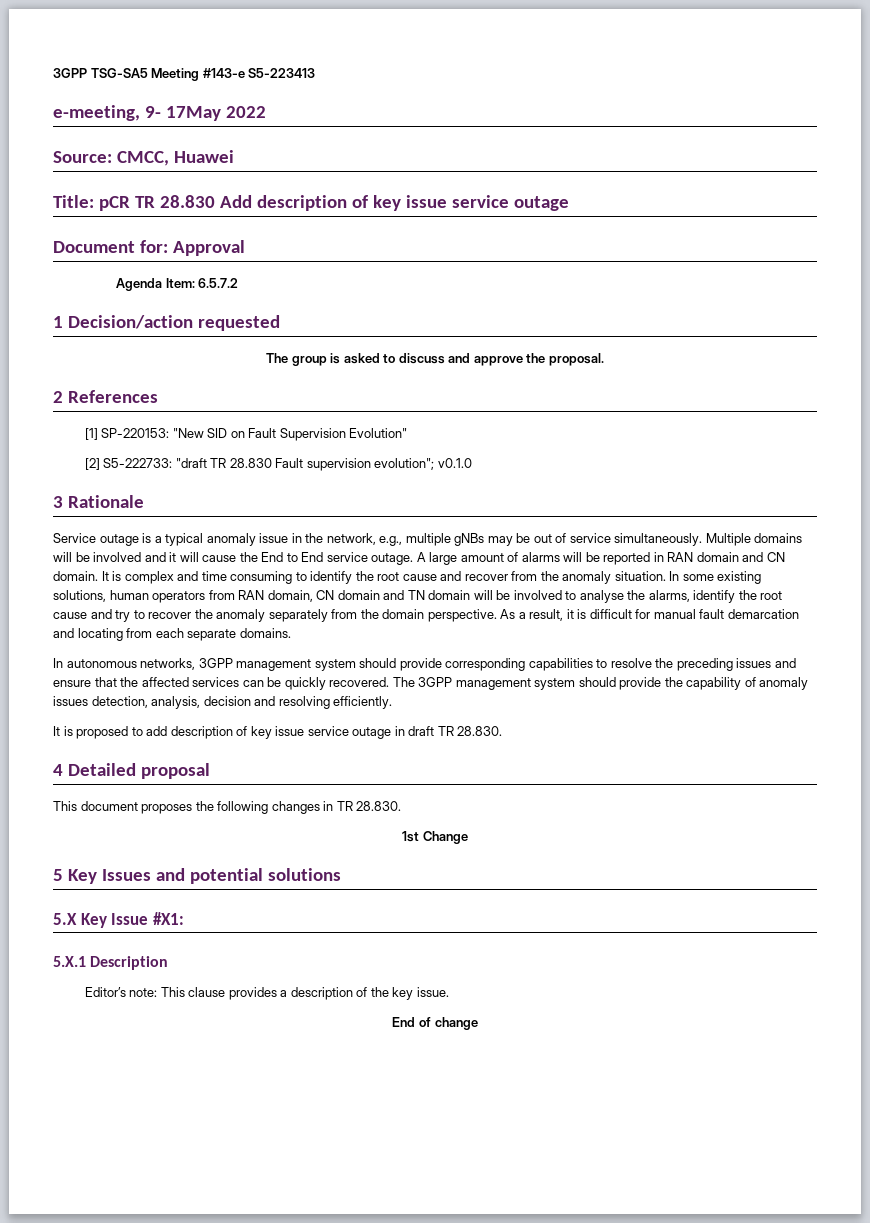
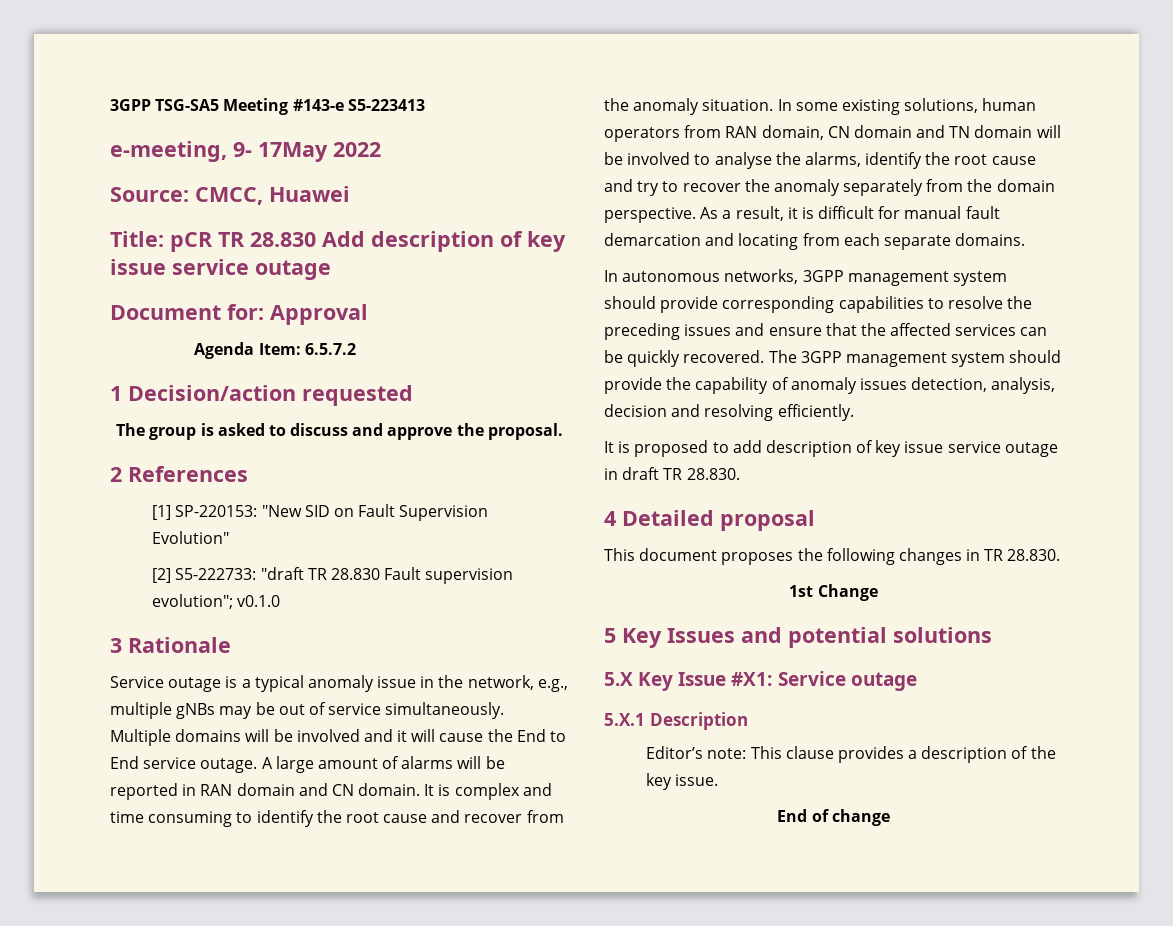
(184, 918) none -> [777,671,917,691] Service outage

